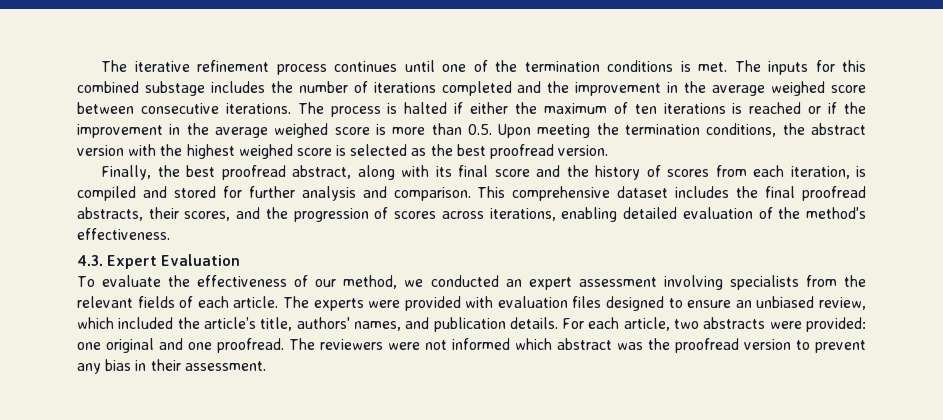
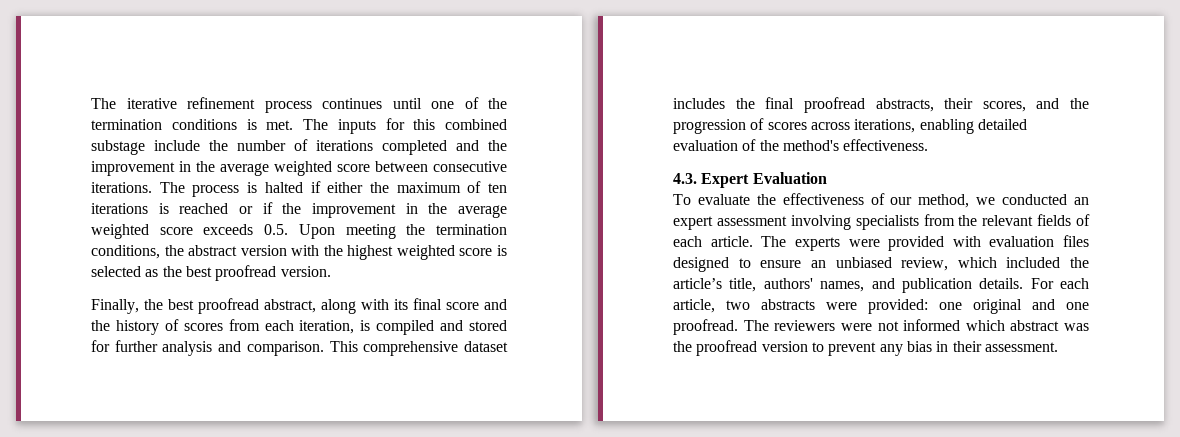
[210,81,265,93] includes -> [154,140,200,151] include
[771,81,826,96] weighed -> [274,161,332,176] weighted
[274,123,462,138] weighed score is more than -> [91,224,254,239] weighted score exceeds
[238,144,293,159] weighed -> [396,245,455,260] weighted

